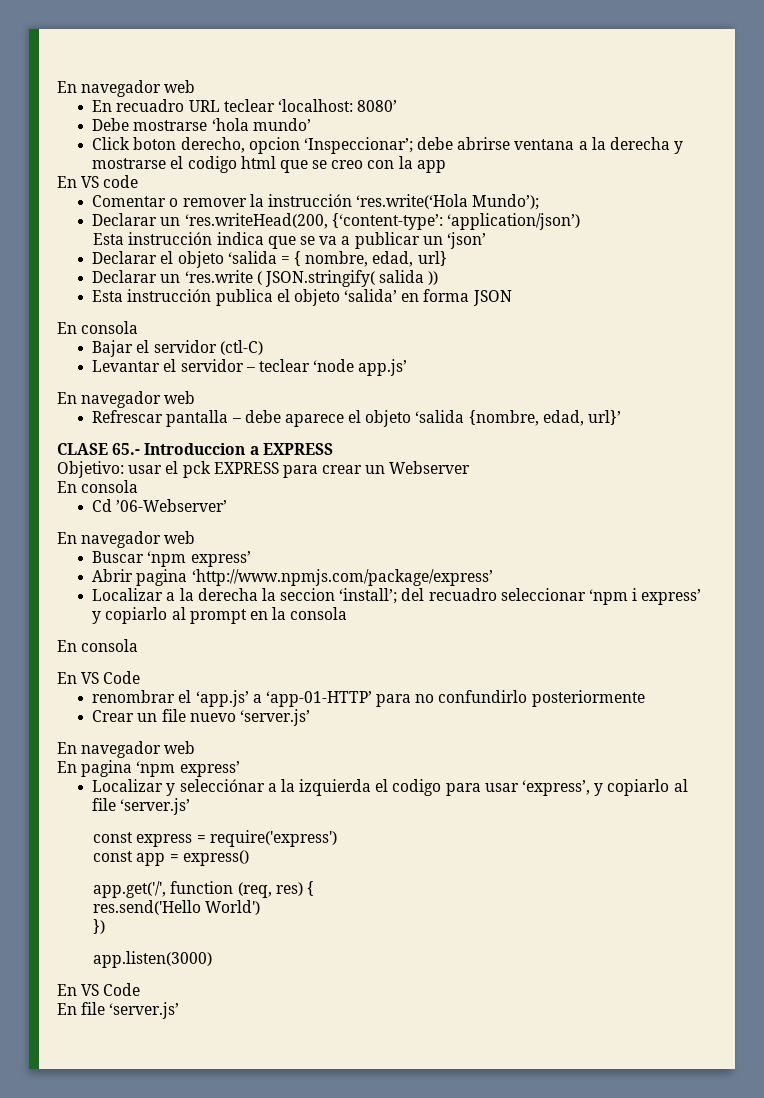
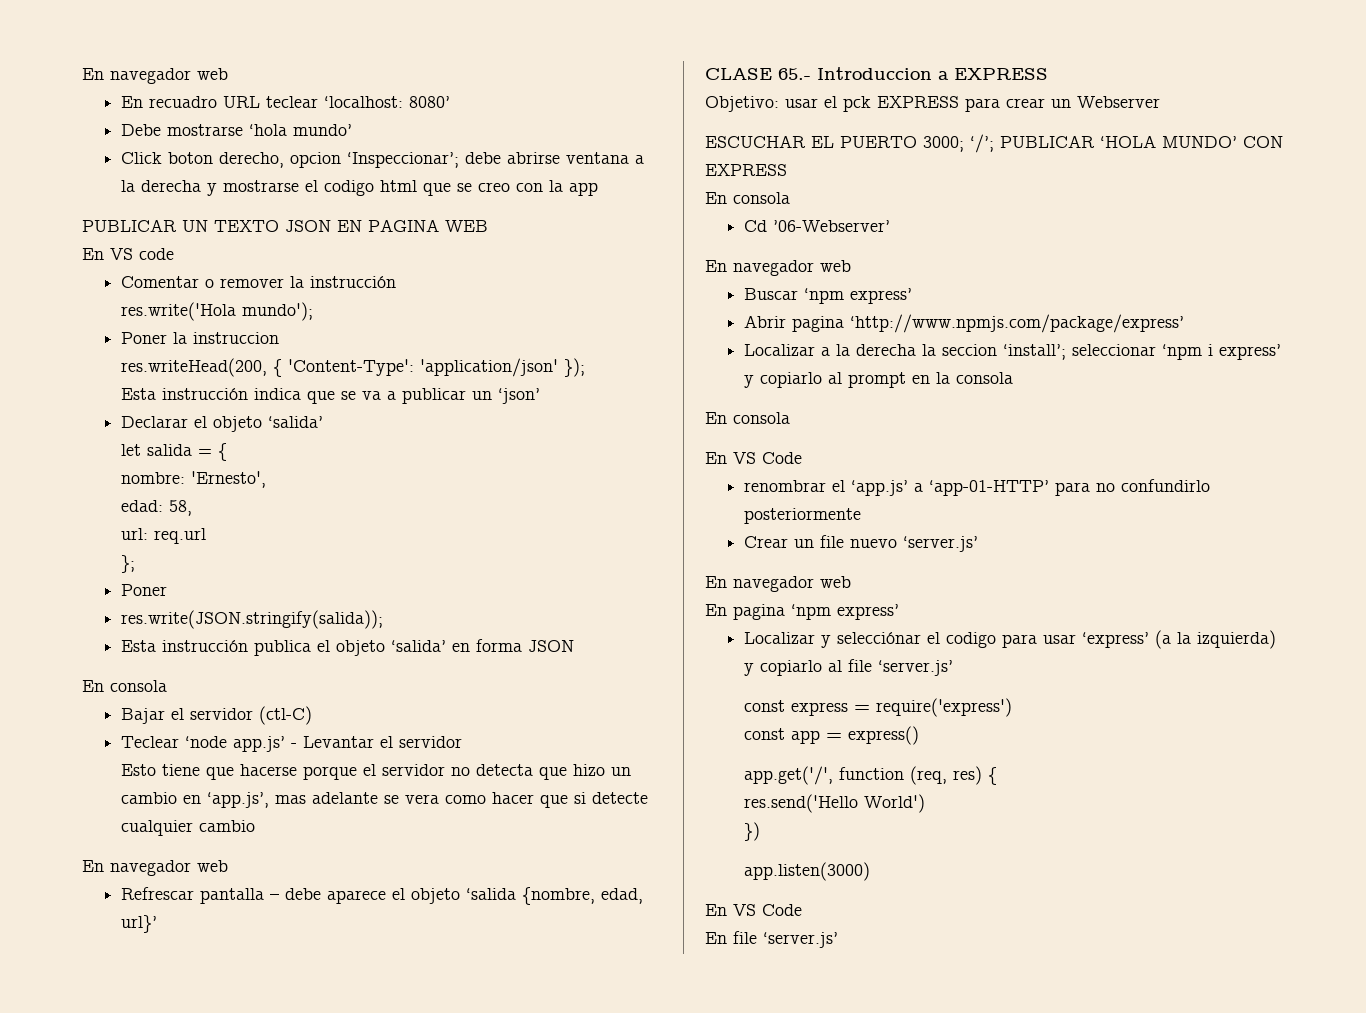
(446, 166) none -> [82,219,488,232] // PUBLICAR UN TEXTO JSON EN PAGINA WEB
[356,194,540,210] [92,213,580,230] ‘res.write(‘Hola Mundo’); // Declarar un ‘res.writeHead(200, {‘content-type’: ‘application/json’) -> [120,302,313,321] [120,332,279,344] [120,358,585,377] // res.write('Hola mundo'); // Poner la instruccion // res.writeHead(200, { 'Content-Type': 'application/json' });
[227,251,277,264] ‘salida -> [267,416,323,428] [120,444,192,456] ‘salida’ // let salida
[305,251,447,267] [92,270,439,287] nombre, edad, url} // Declarar un ‘res.write ( JSON.stringify( salida )) -> [120,471,266,488] [120,500,192,516] [120,528,206,544] [120,555,135,573] [120,584,167,596] [120,610,383,629] // nombre: 'Ernesto', // edad: 58, // url: req.url // }; // Poner // res.write(JSON.stringify(salida));
(263, 347) none -> [120,736,297,752] Teclear ‘node app.js’ -
[245,359,408,376] – teclear ‘node app.js’ -> [120,764,631,780] [120,792,648,808] [120,820,255,836] // Esto tiene que hacerse porque el servidor no detecta que hizo un cambio en ‘app.js’, mas adelante se vera como hacer que si detecte cualquier cambio
(471, 467) none -> [705,134,1283,153] [705,164,787,176] // ESCUCHAR EL PUERTO 3000; ‘/’; PUBLICAR ‘HOLA MUNDO’ CON EXPRESS
[401,588,497,601] del recuadro -> (1066, 352) none
[267,779,372,796] a la izquierda -> (921, 638) none
[522,780,591,796] ‘express’, -> [1081,630,1276,649] ‘express’ (a la izquierda)

